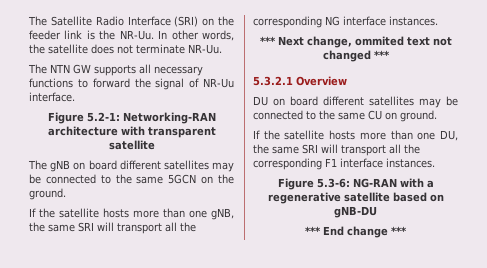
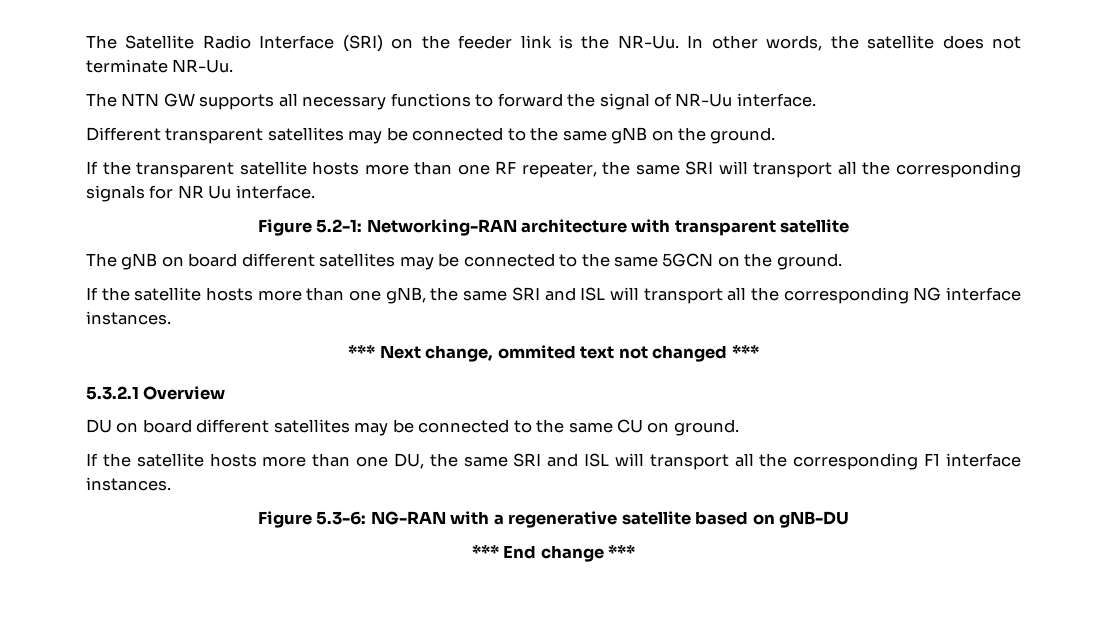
(75, 97) none -> [86,127,776,144] [86,161,1021,178] [86,185,315,202] // Different transparent satellites may be connected to the same gNB on the ground. // If the transparent satellite hosts more than one RF repeater, the same SRI will transport all the corresponding signals for NR Uu interface.
(94, 227) none -> [544,287,606,301] and ISL
(318, 149) none -> [547,453,610,467] and ISL

